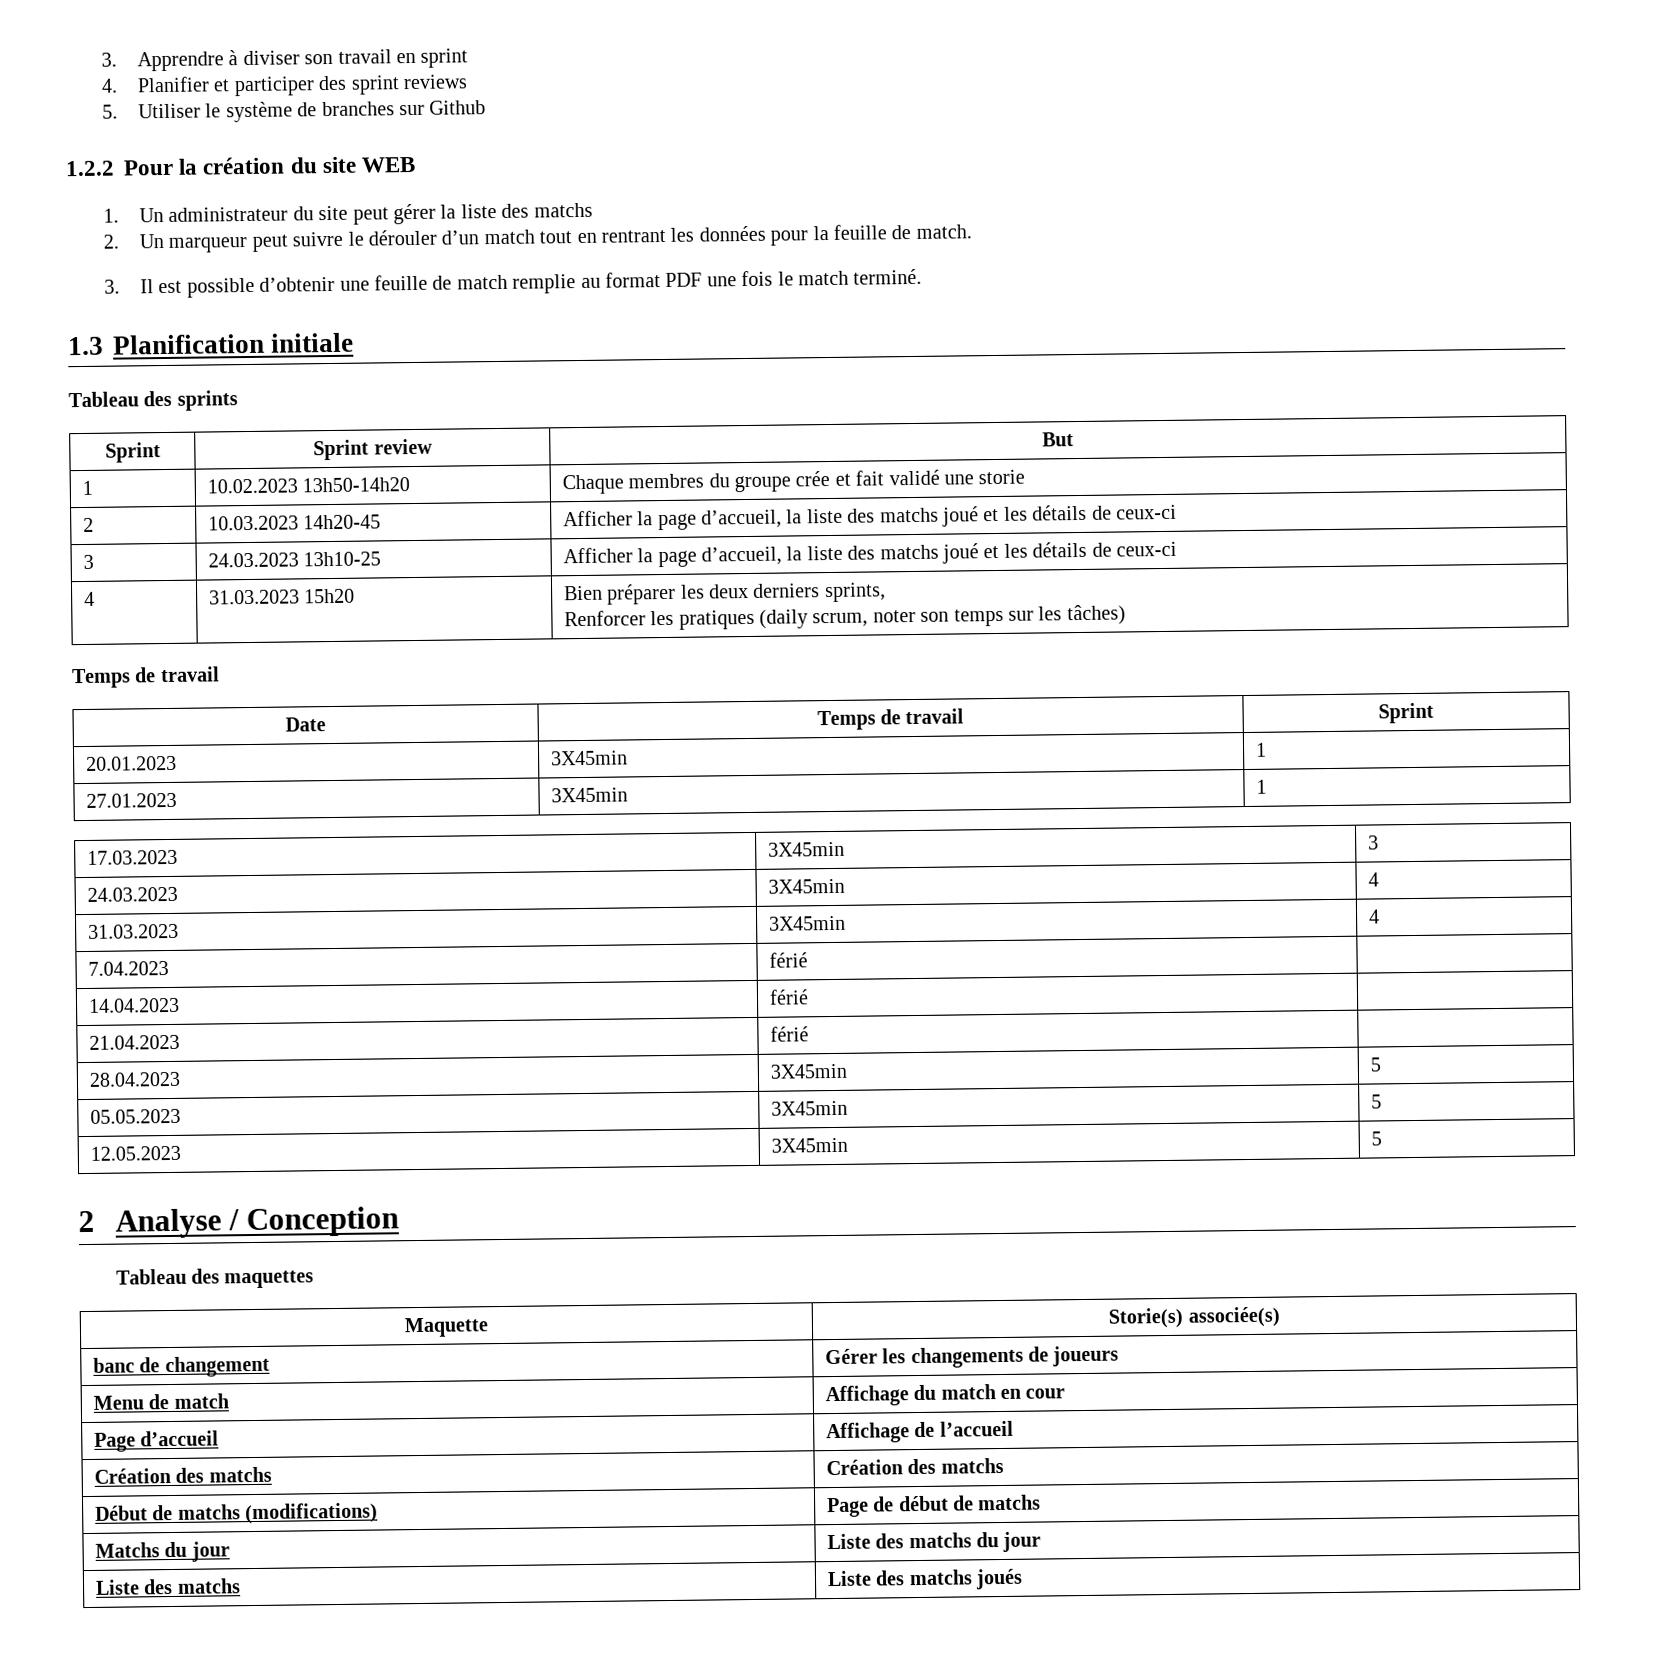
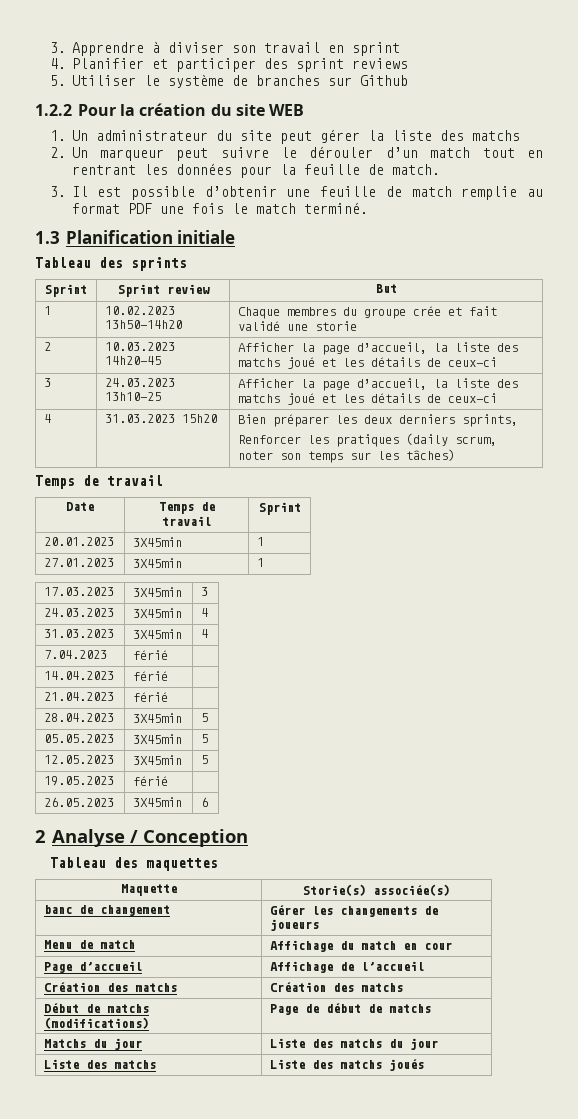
(1382, 1138) none -> [44,776,115,786] [133,776,169,786] [44,797,115,807] [133,797,183,807] [201,797,209,807] // 19.05.2023 | férié | // 26.05.2023 | 3X45min | 6

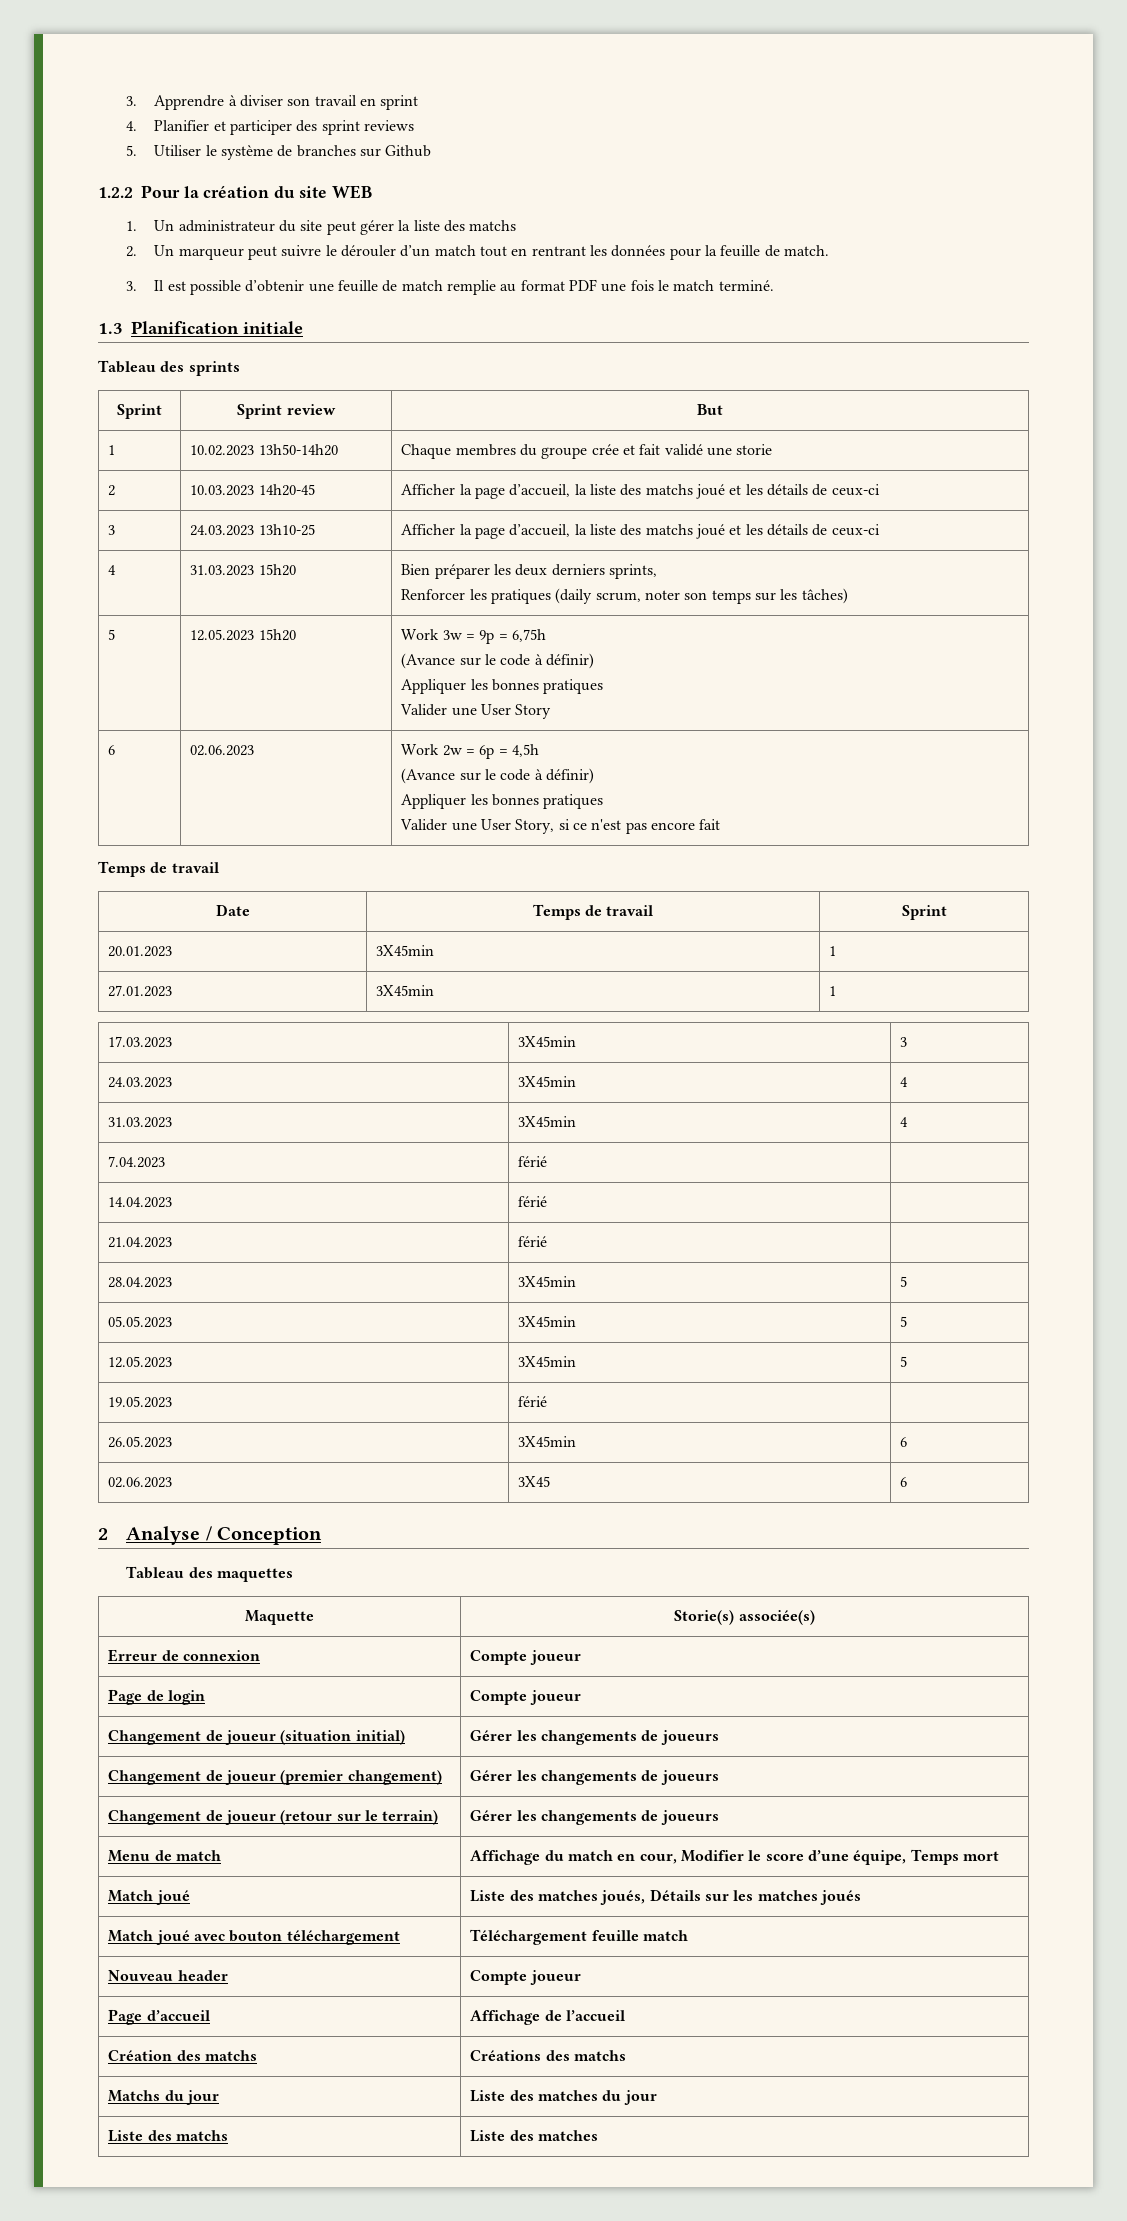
(456, 455) none -> [108,629,116,640] [190,629,296,641] [401,629,547,644] [401,653,595,669] [401,679,604,694] [400,704,552,719] [108,745,116,755] [190,745,255,756] [401,744,540,759] [401,768,595,784] [401,794,604,809] [400,819,721,834] // 5 | 12.05.2023 15h20 | Work 3w = 9p = 6,75h // (Avance sur le code à définir) // Appliquer les bonnes pratiques // Valider une User Story // 6 | 02.06.2023 | Work 2w = 6p = 4,5h // (Avance sur le code à définir) // Appliquer les bonnes pratiques // Valider une User Story, si ce n'est pas encore fait
(209, 802) none -> [108,1477,173,1488] [518,1476,551,1487] [900,1477,908,1487] // 02.06.2023 | 3X45 | 6
[44,905,171,916] banc de changement -> [108,1649,261,1662] [470,1650,581,1665] [108,1689,206,1705] [470,1690,581,1705] [108,1730,405,1745] [470,1730,719,1745] [108,1770,442,1785] [470,1770,719,1785] [108,1810,439,1825] Erreur de connexion | Compte joueur // Page de login | Compte joueur // Changement de joueur (situation initial) | Gérer les changements de joueurs // Changement de joueur (premier changement) | Gérer les changements de joueurs // Changement de joueur (retour sur le terrain)
[424,942,453,950] cour -> [639,1849,999,1865] [108,1890,190,1905] [470,1889,862,1905] [108,1930,400,1945] [470,1929,689,1945] [108,1970,228,1981] [470,1970,581,1985] cour, Modifier le score d’une équipe, Temps mort // Match joué | Liste des matches joués, Détails sur les matches joués // Match joué avec bouton téléchargement | Téléchargement feuille match // Nouveau header | Compte joueur
[270,982,404,992] [44,1003,150,1013] [44,1017,150,1029] [270,1003,432,1015] Création des matchs // Début de matchs (modifications) | Page de début de matchs -> [470,2050,627,2061] Créations des matchs
[340,1039,383,1048] matchs -> [538,2090,599,2101] matches
[340,1059,425,1071] matchs joués -> [538,2130,599,2141] matches

